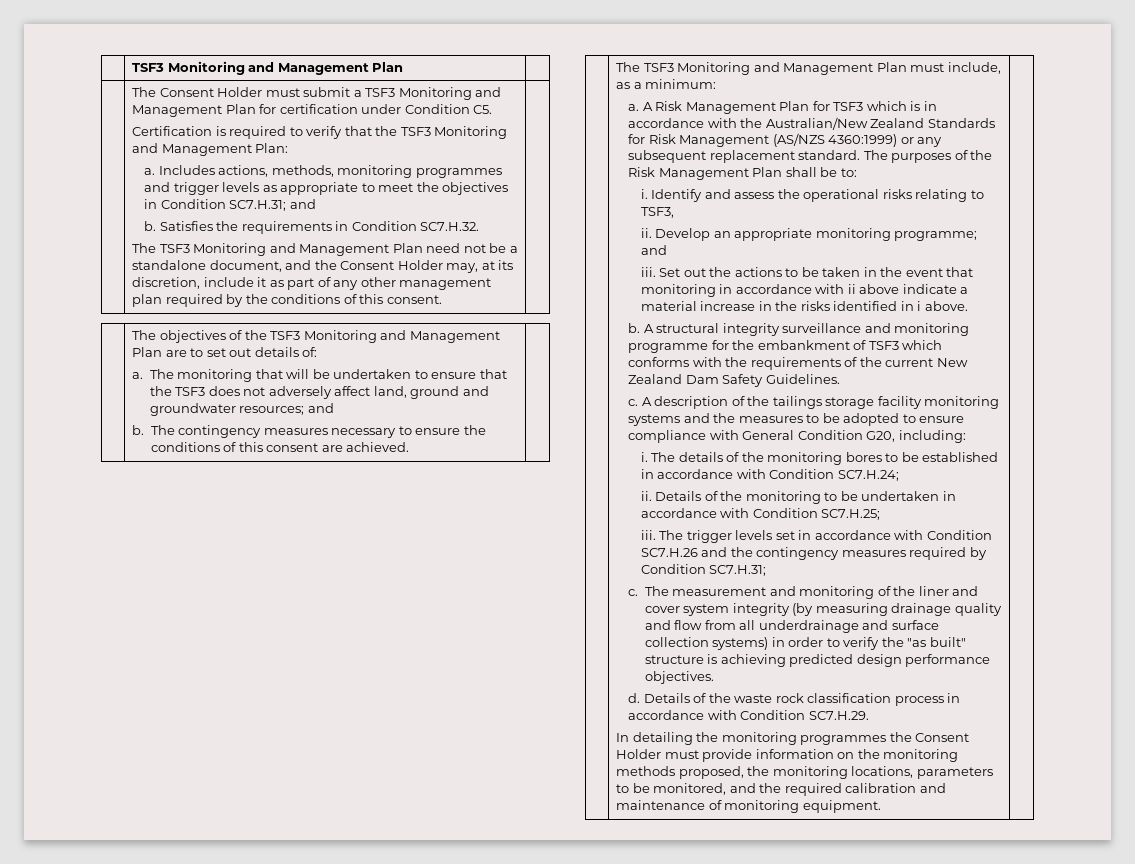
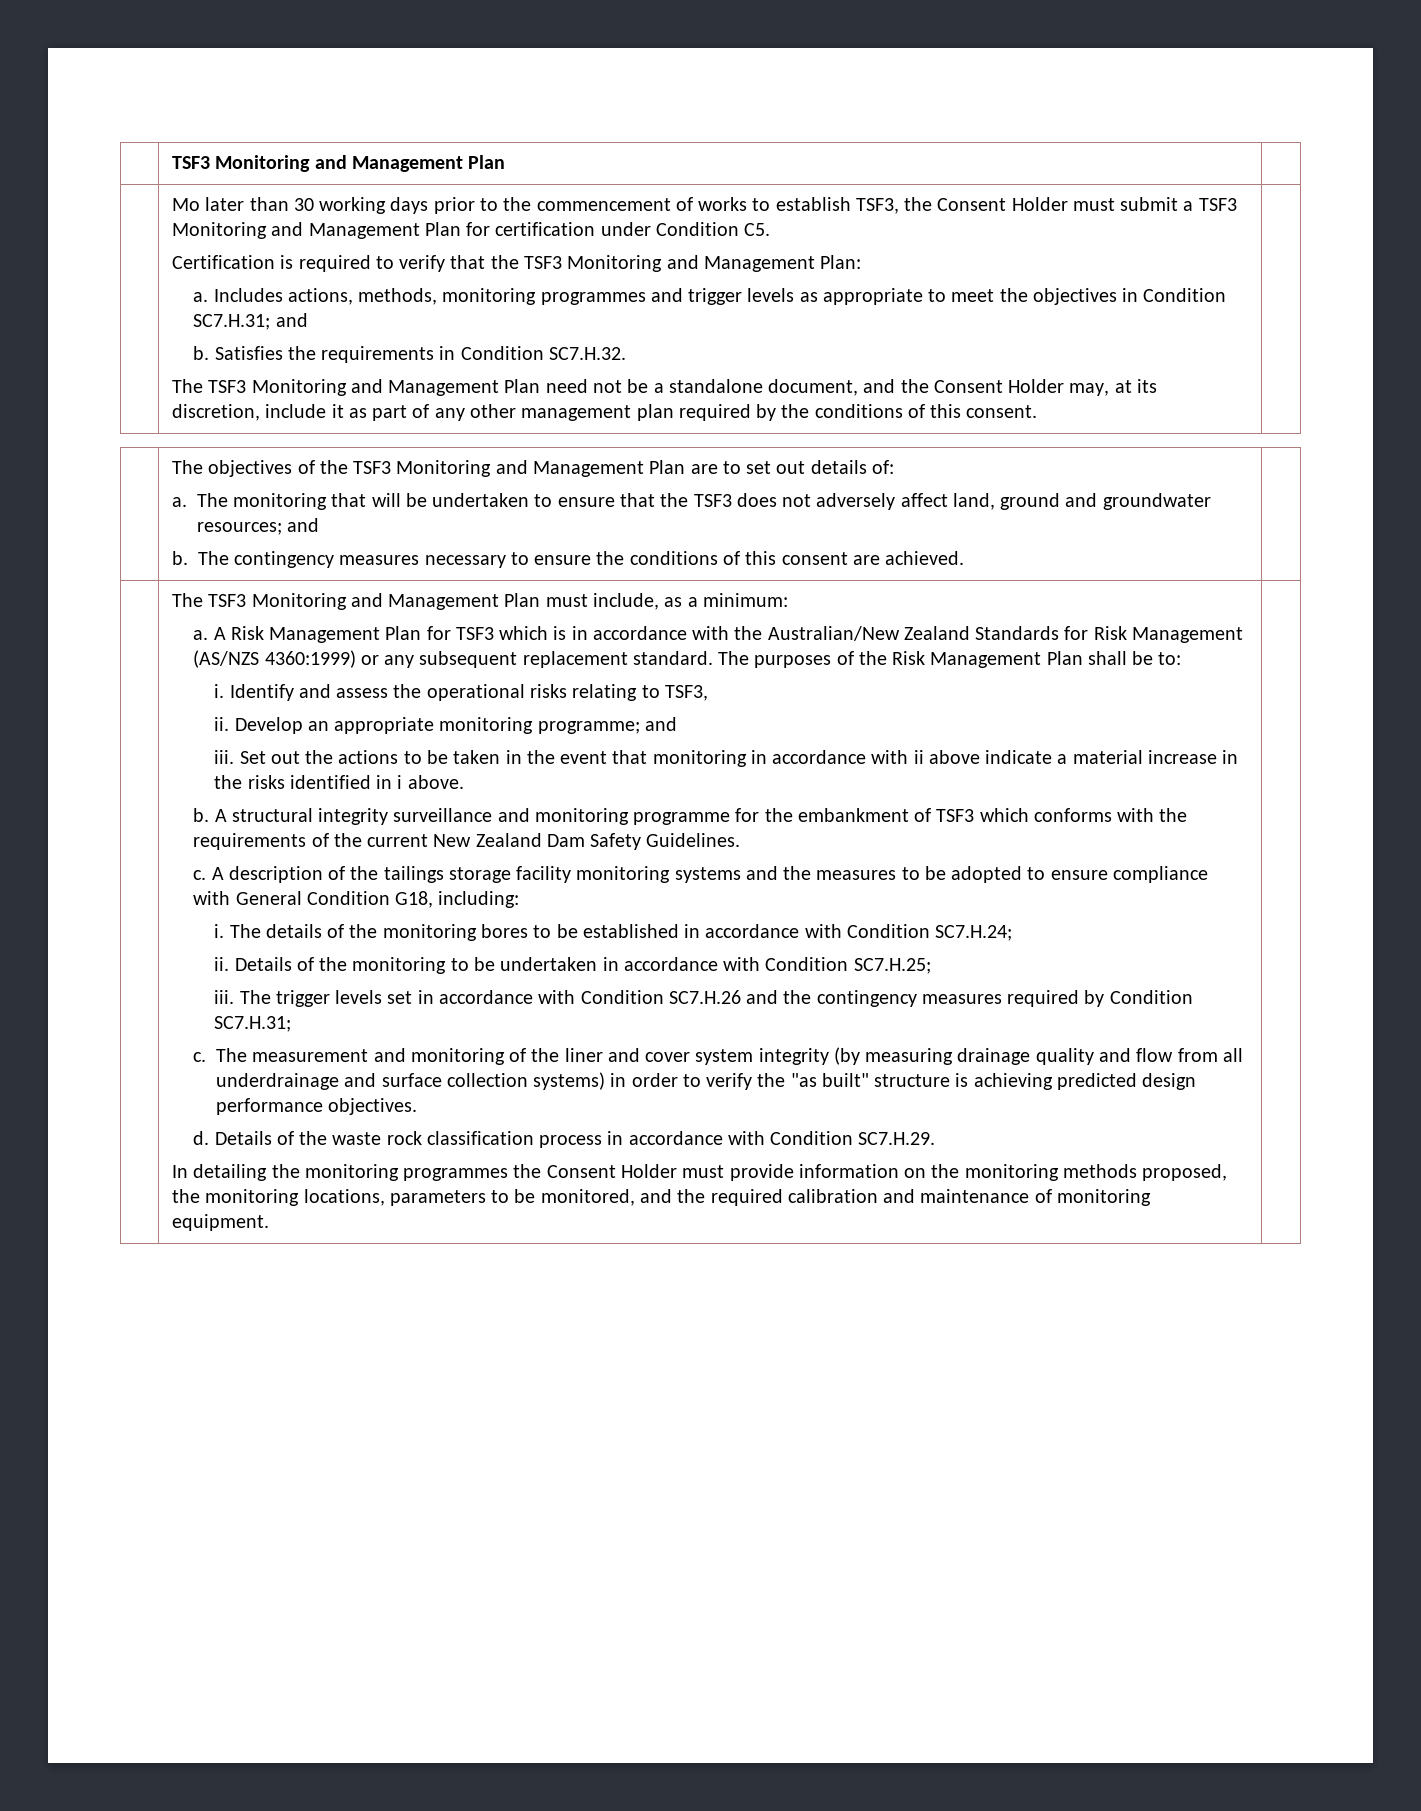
[132,87,157,97] The -> [172,197,933,214] Mo later than 30 working days prior to the commencement of works to establish TSF3, the
[866,431,896,442] G20, -> [395,891,434,908] G18,

